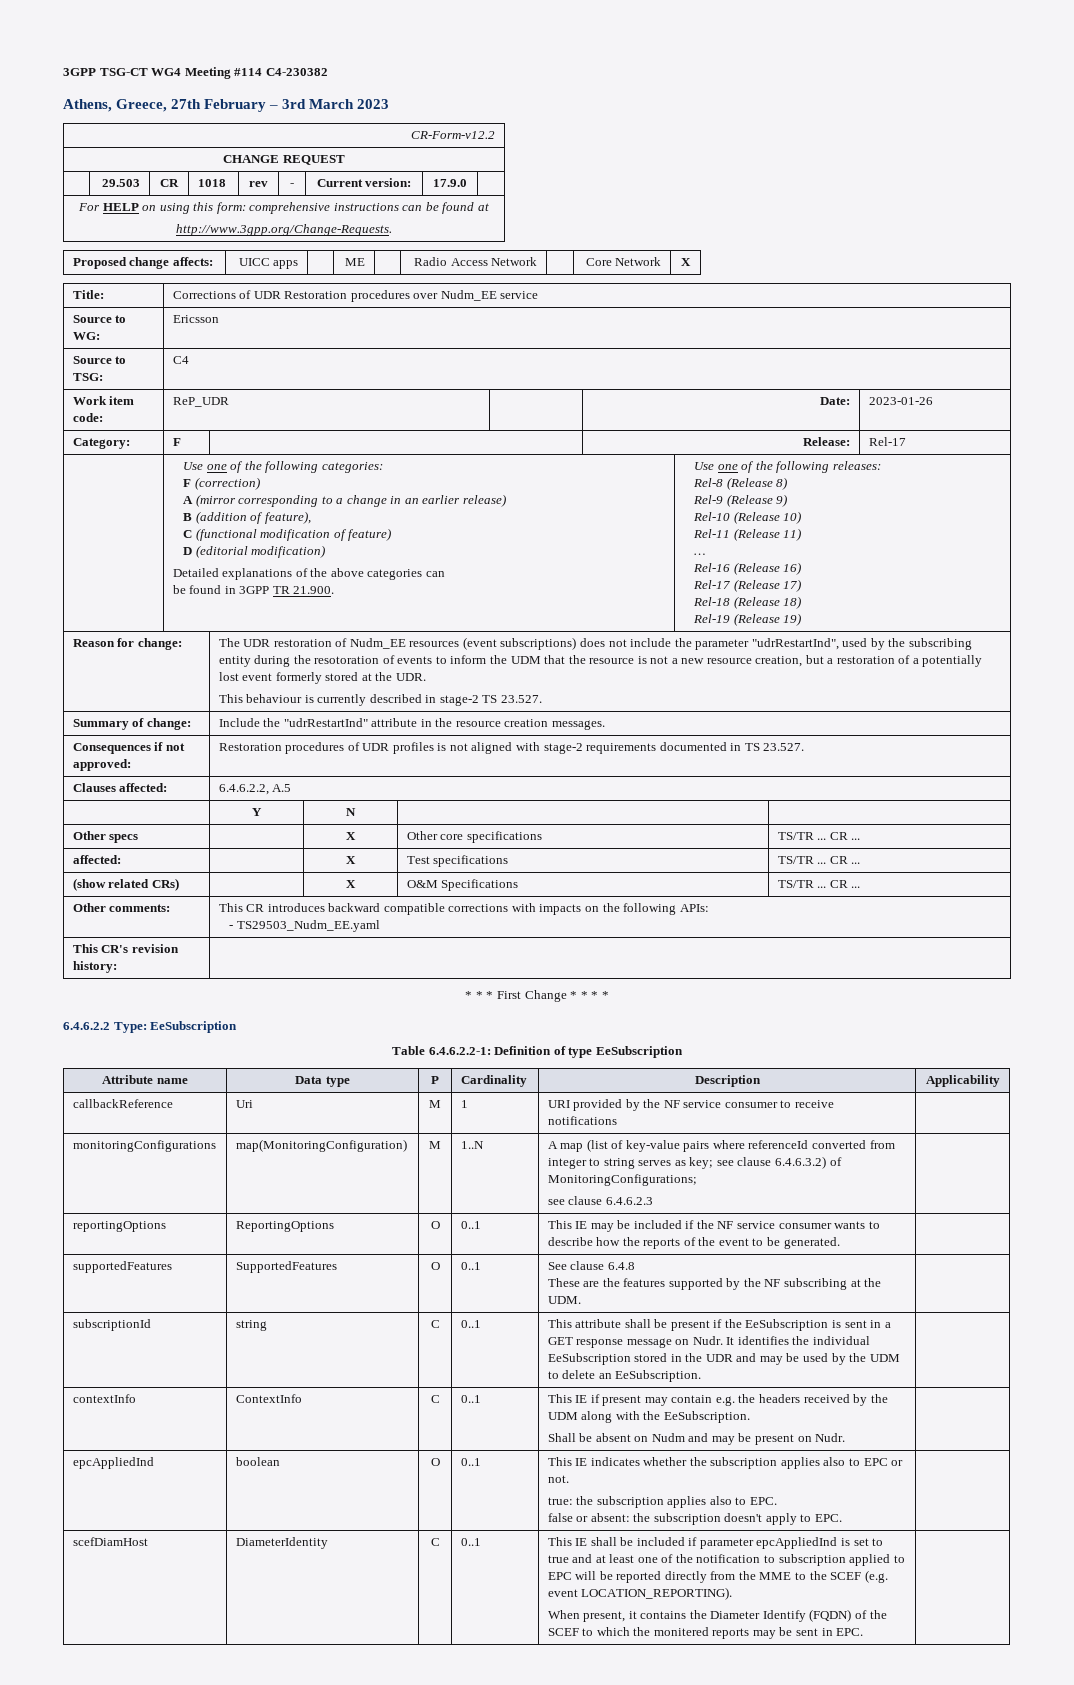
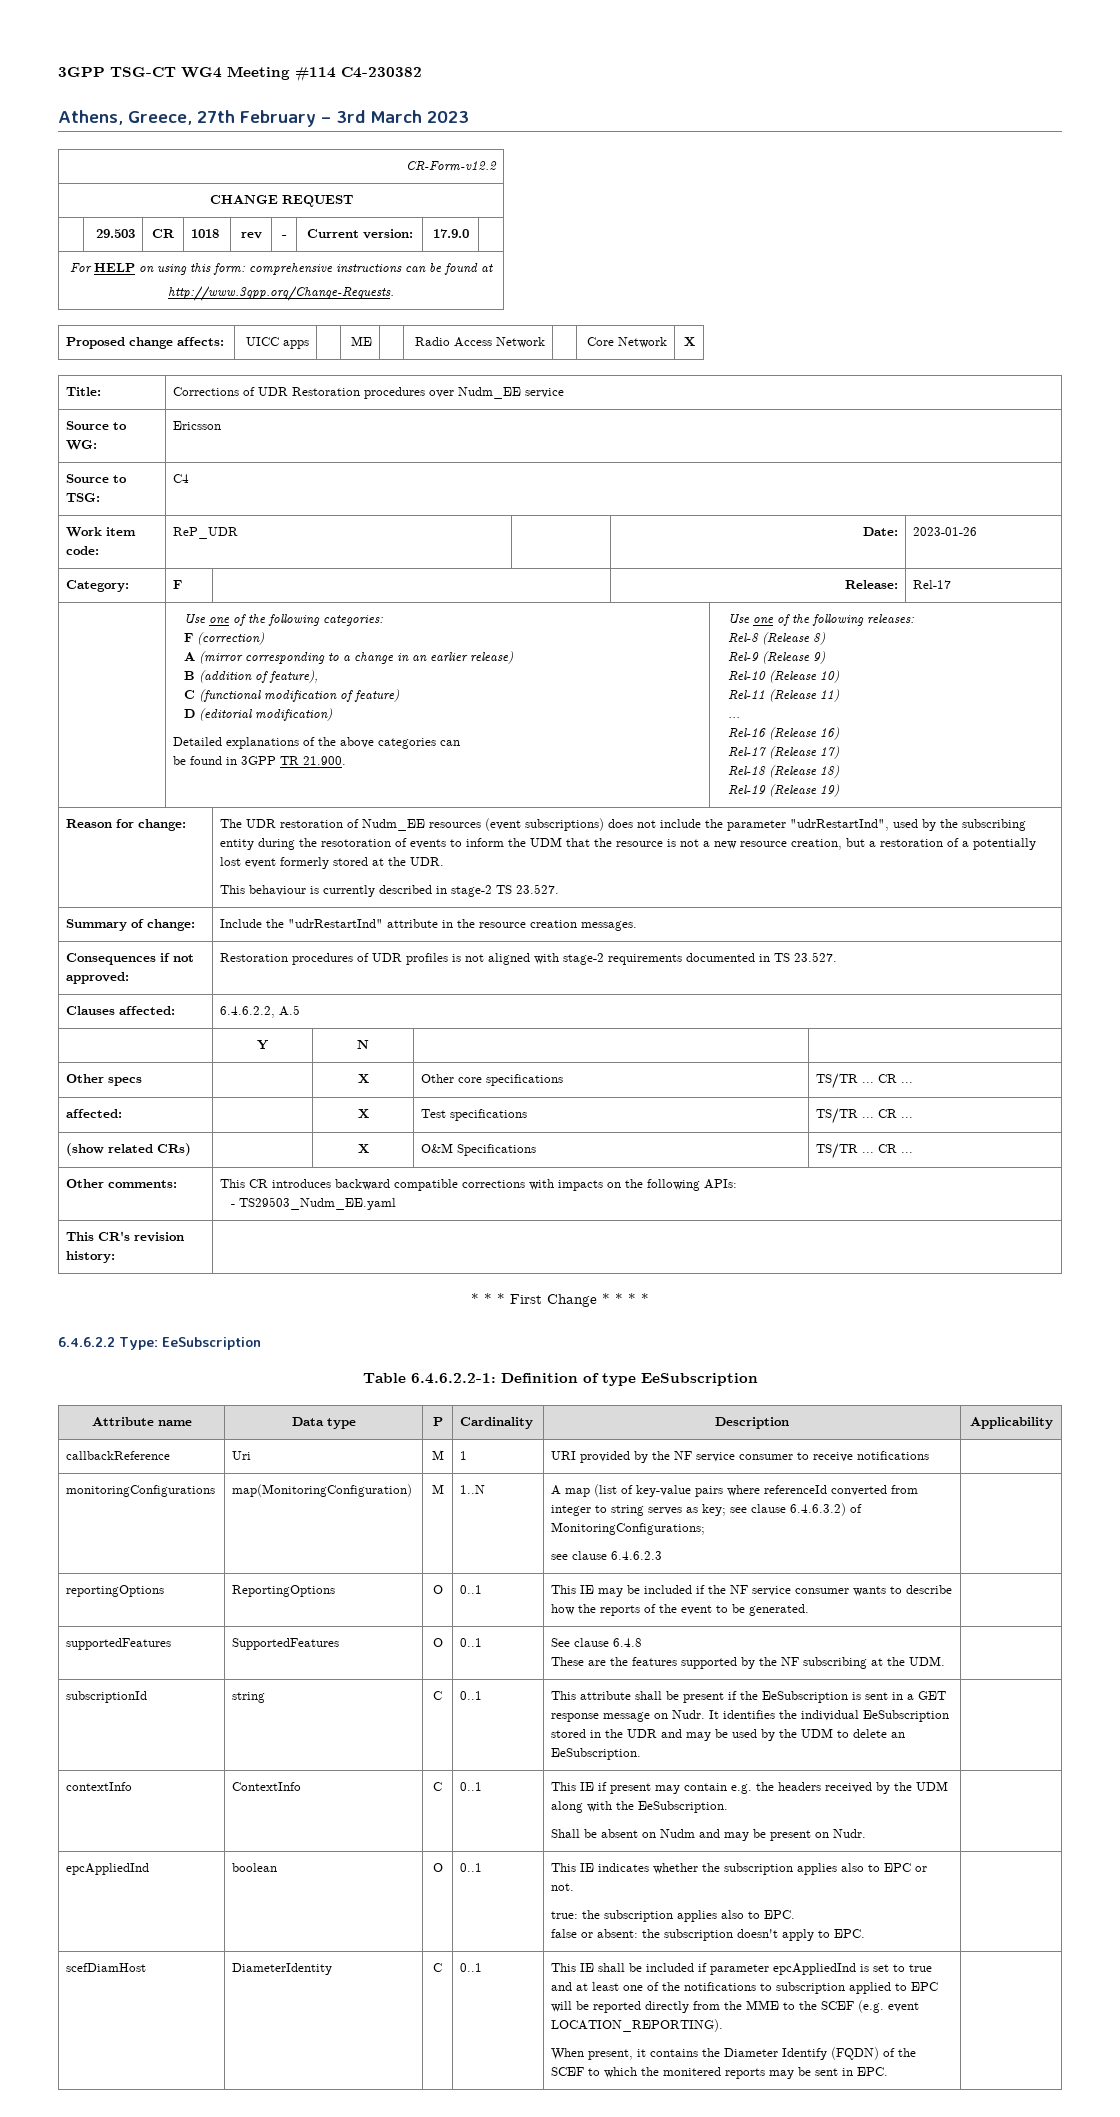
[696,1554,761,1563] notification -> [684,1982,757,1991] notifications

